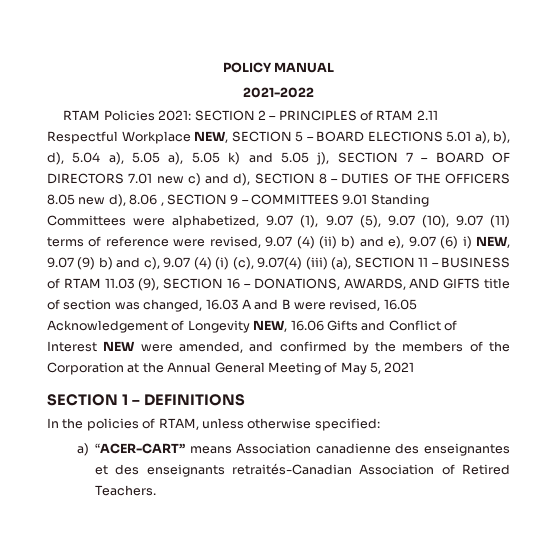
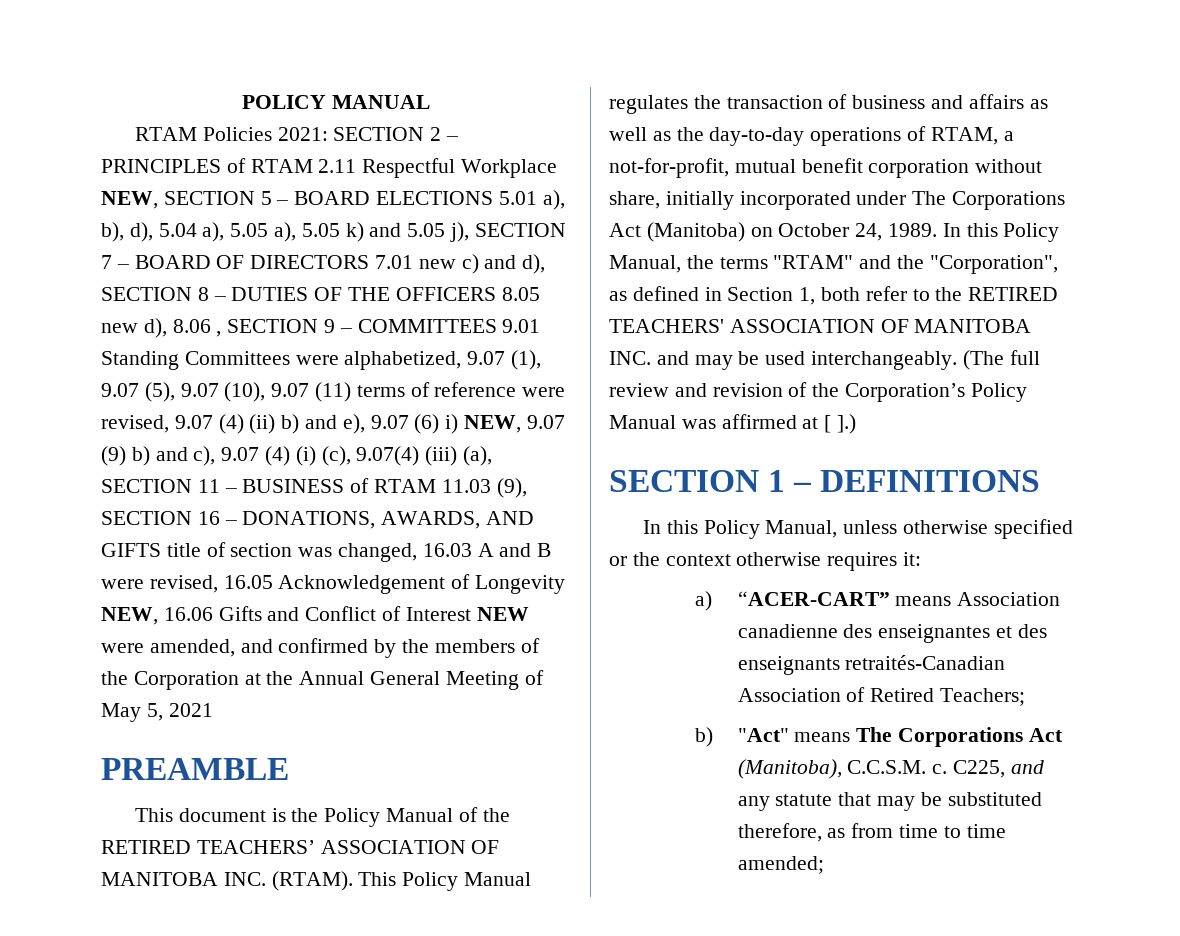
[243,87,314,98] // 2021-2022 -> (430, 102) none
(415, 367) none -> [101,758,289,780] [134,807,510,827] [101,840,500,854] [101,871,532,891] [609,94,1048,114] [609,126,1014,146] [609,158,1043,178] [609,191,1066,210] [609,222,1060,242] [609,255,1058,274] [609,286,1059,305] [609,319,1032,333] [609,350,1040,370] [609,382,1027,402] [609,414,857,434] // PREAMBLE // This document is the Policy Manual of the RETIRED TEACHERS’ ASSOCIATION OF MANITOBA INC. (RTAM). This Policy Manual regulates the transaction of business and affairs as well as the day-to-day operations of RTAM, a not-for-profit, mutual benefit corporation without share, initially incorporated under The Corporations Act (Manitoba) on October 24, 1989. In this Policy Manual, the terms "RTAM" and the "Corporation", as defined in Section 1, both refer to the RETIRED TEACHERS' ASSOCIATION OF MANITOBA INC. and may be used interchangeably. (The full review and revision of the Corporation’s Policy Manual was affirmed at [ ].)
[62,418,380,431] the policies of RTAM, unless otherwise specified: -> [666,519,1073,539] [609,552,922,571] this Policy Manual, unless otherwise specified or the context otherwise requires it:
[94,485,156,496] Teachers. -> [940,688,1026,706] [694,727,1063,747] [737,759,1044,779] [737,792,1042,811] [737,823,1006,842] [737,856,824,874] Teachers; // b) "Act" means The Corporations Act (Manitoba), C.C.S.M. c. C225, and any statute that may be substituted therefore, as from time to time amended;

